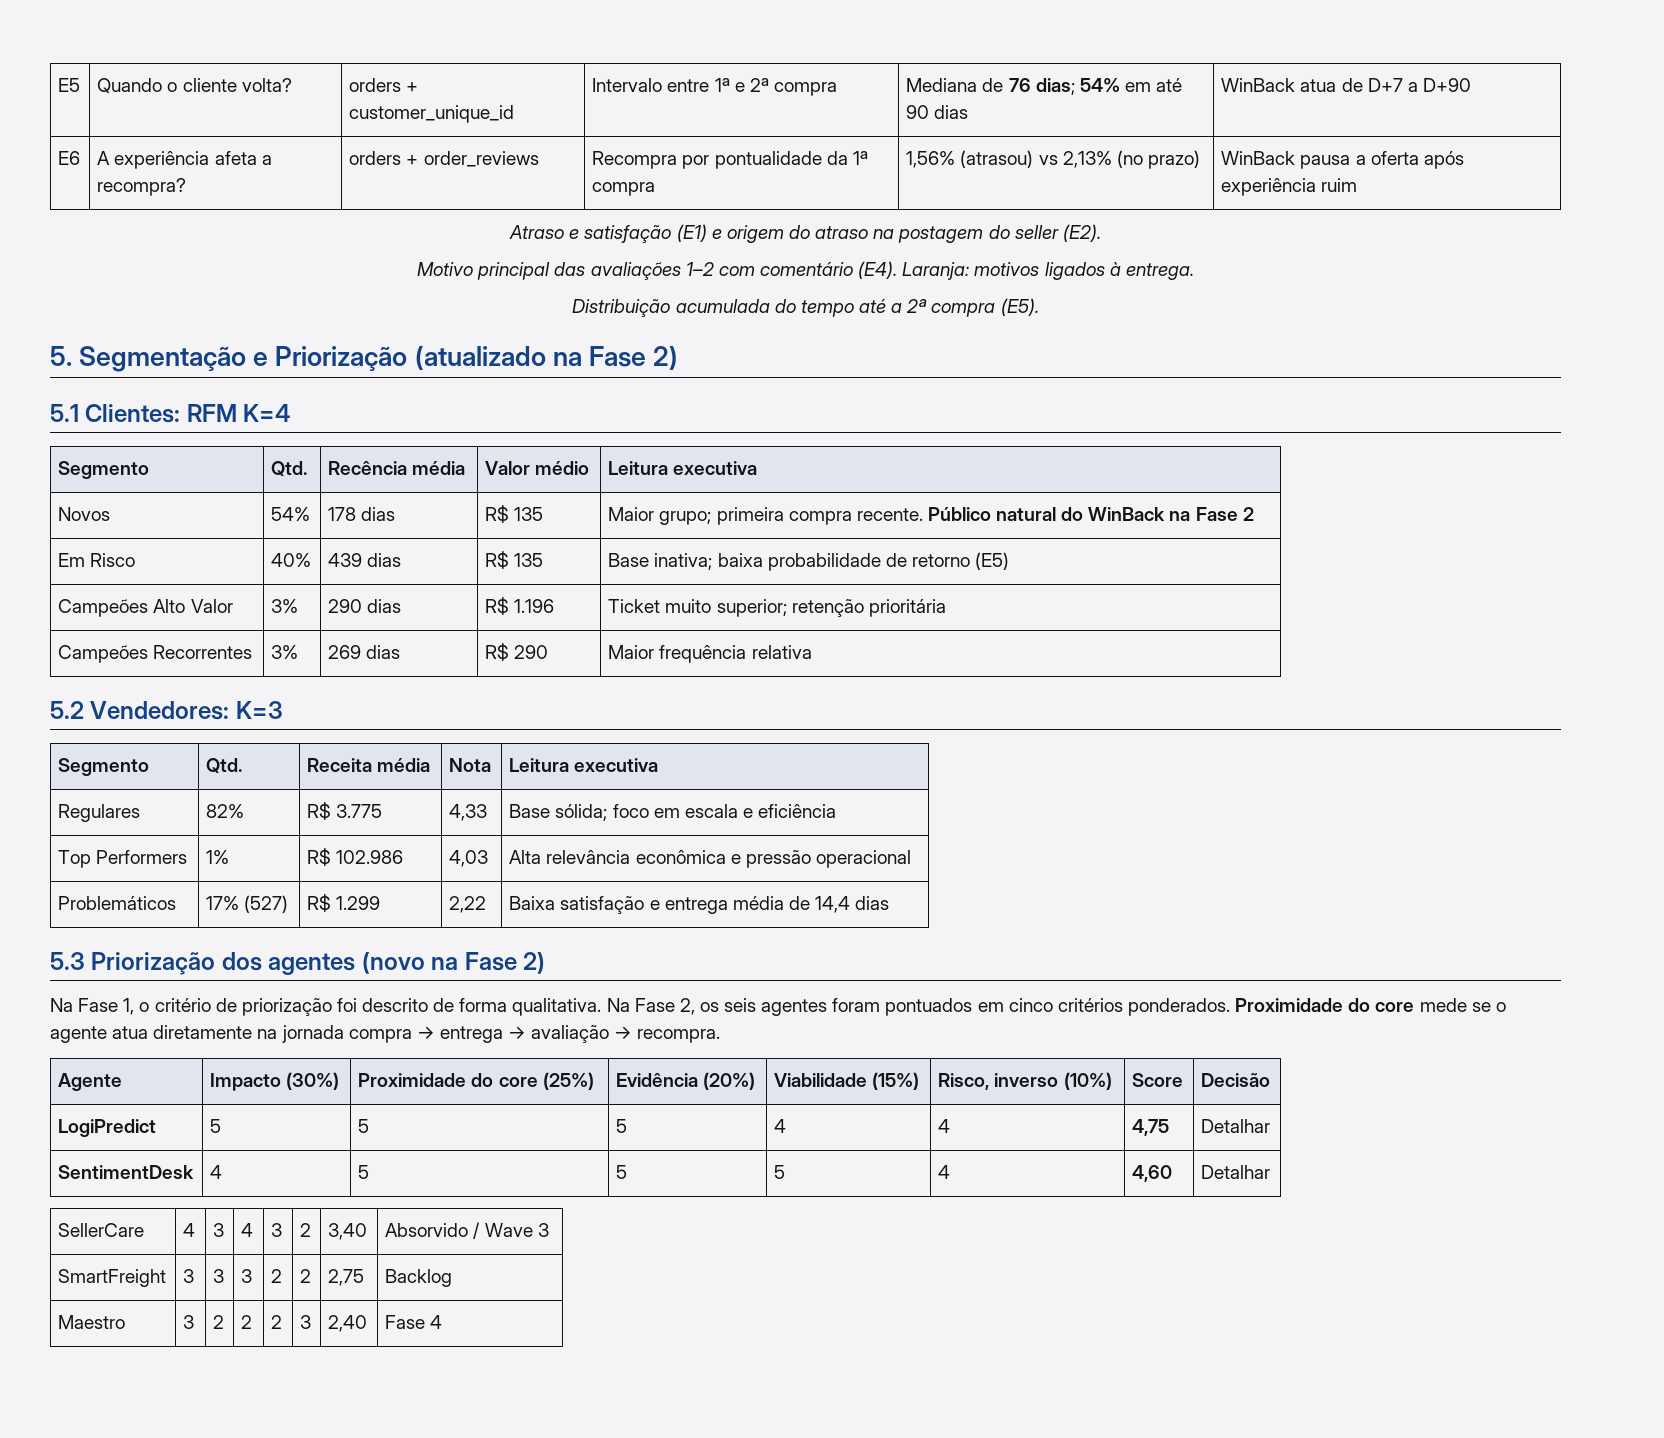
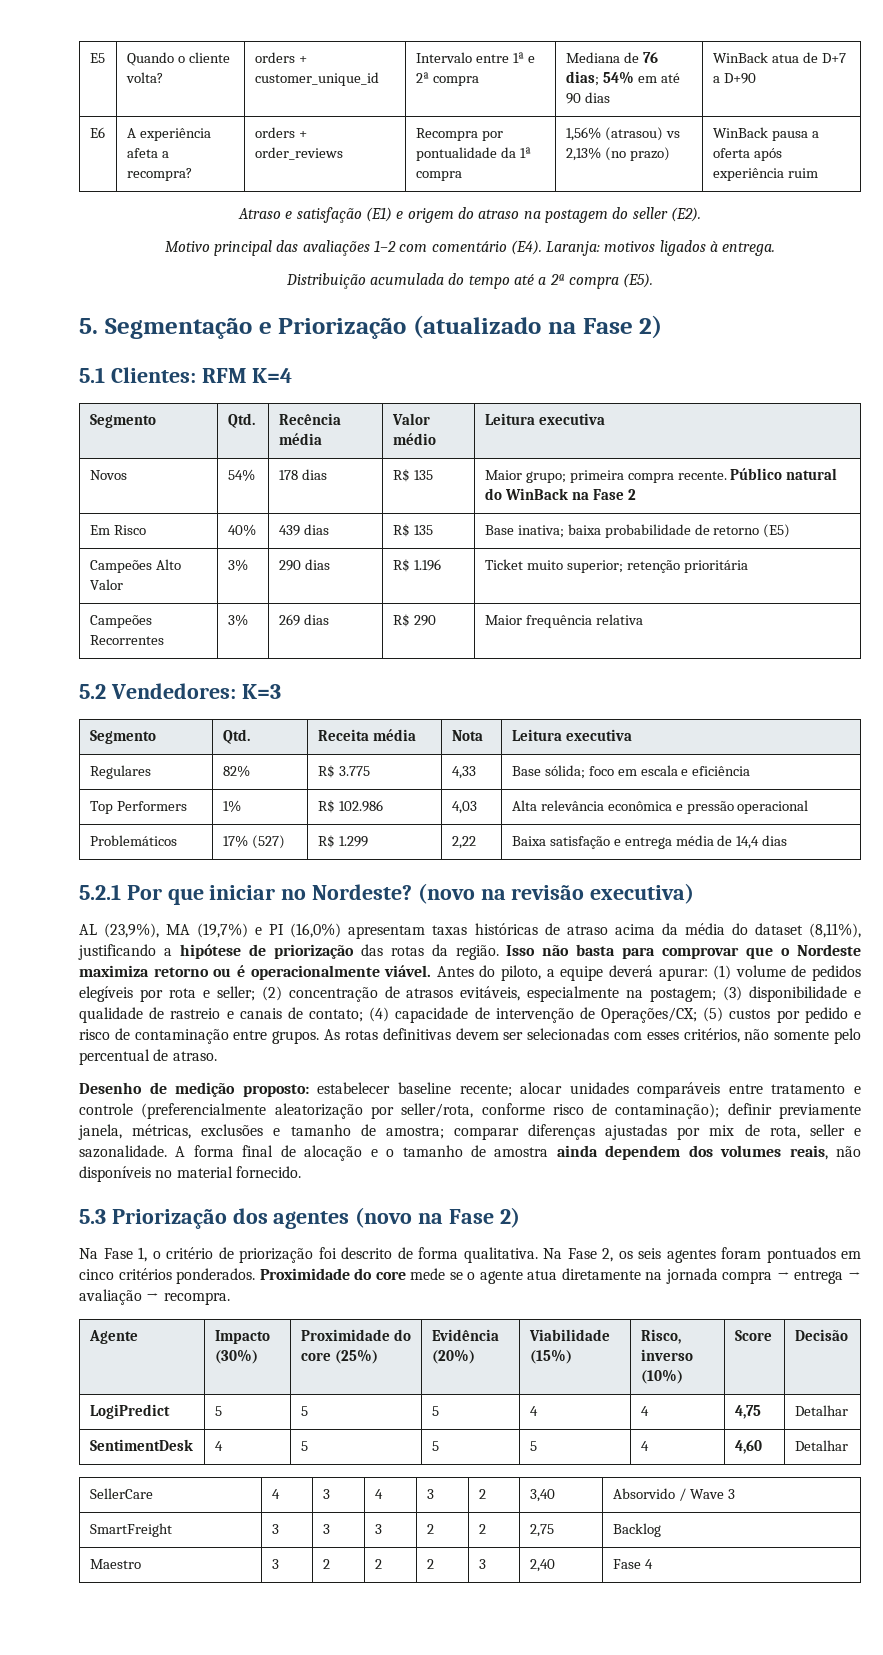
(890, 903) none -> [79,883,695,905] [79,923,861,939] [78,944,861,960] [79,965,861,981] [79,986,862,1002] [79,1007,861,1023] [79,1028,861,1044] [79,1049,217,1065] [79,1082,862,1098] [79,1103,861,1119] [78,1124,861,1140] [79,1145,861,1161] [79,1166,301,1182] // 5.2.1 Por que iniciar no Nordeste? (novo na revisão executiva) // AL (23,9%), MA (19,7%) e PI (16,0%) apresentam taxas históricas de atraso acima da média do dataset (8,11%), justificando a hipótese de priorização das rotas da região. Isso não basta para comprovar que o Nordeste maximiza retorno ou é operacionalmente viável. Antes do piloto, a equipe deverá apurar: (1) volume de pedidos elegíveis por rota e seller; (2) concentração de atrasos evitáveis, especialmente na postagem; (3) disponibilidade e qualidade de rastreio e canais de contato; (4) capacidade de intervenção de Operações/CX; (5) custos por pedido e risco de contaminação entre grupos. As rotas definitivas devem ser selecionadas com esses critérios, não somente pelo percentual de atraso. // Desenho de medição proposto: estabelecer baseline recente; alocar unidades comparáveis entre tratamento e controle (preferencialmente aleatorização por seller/rota, conforme risco de contaminação); definir previamente janela, métricas, exclusões e tamanho de amostra; comparar diferenças ajustadas por mix de rota, seller e sazonalidade. A forma final de alocação e o tamanho de amostra ainda dependem dos volumes reais, não disponíveis no material fornecido.

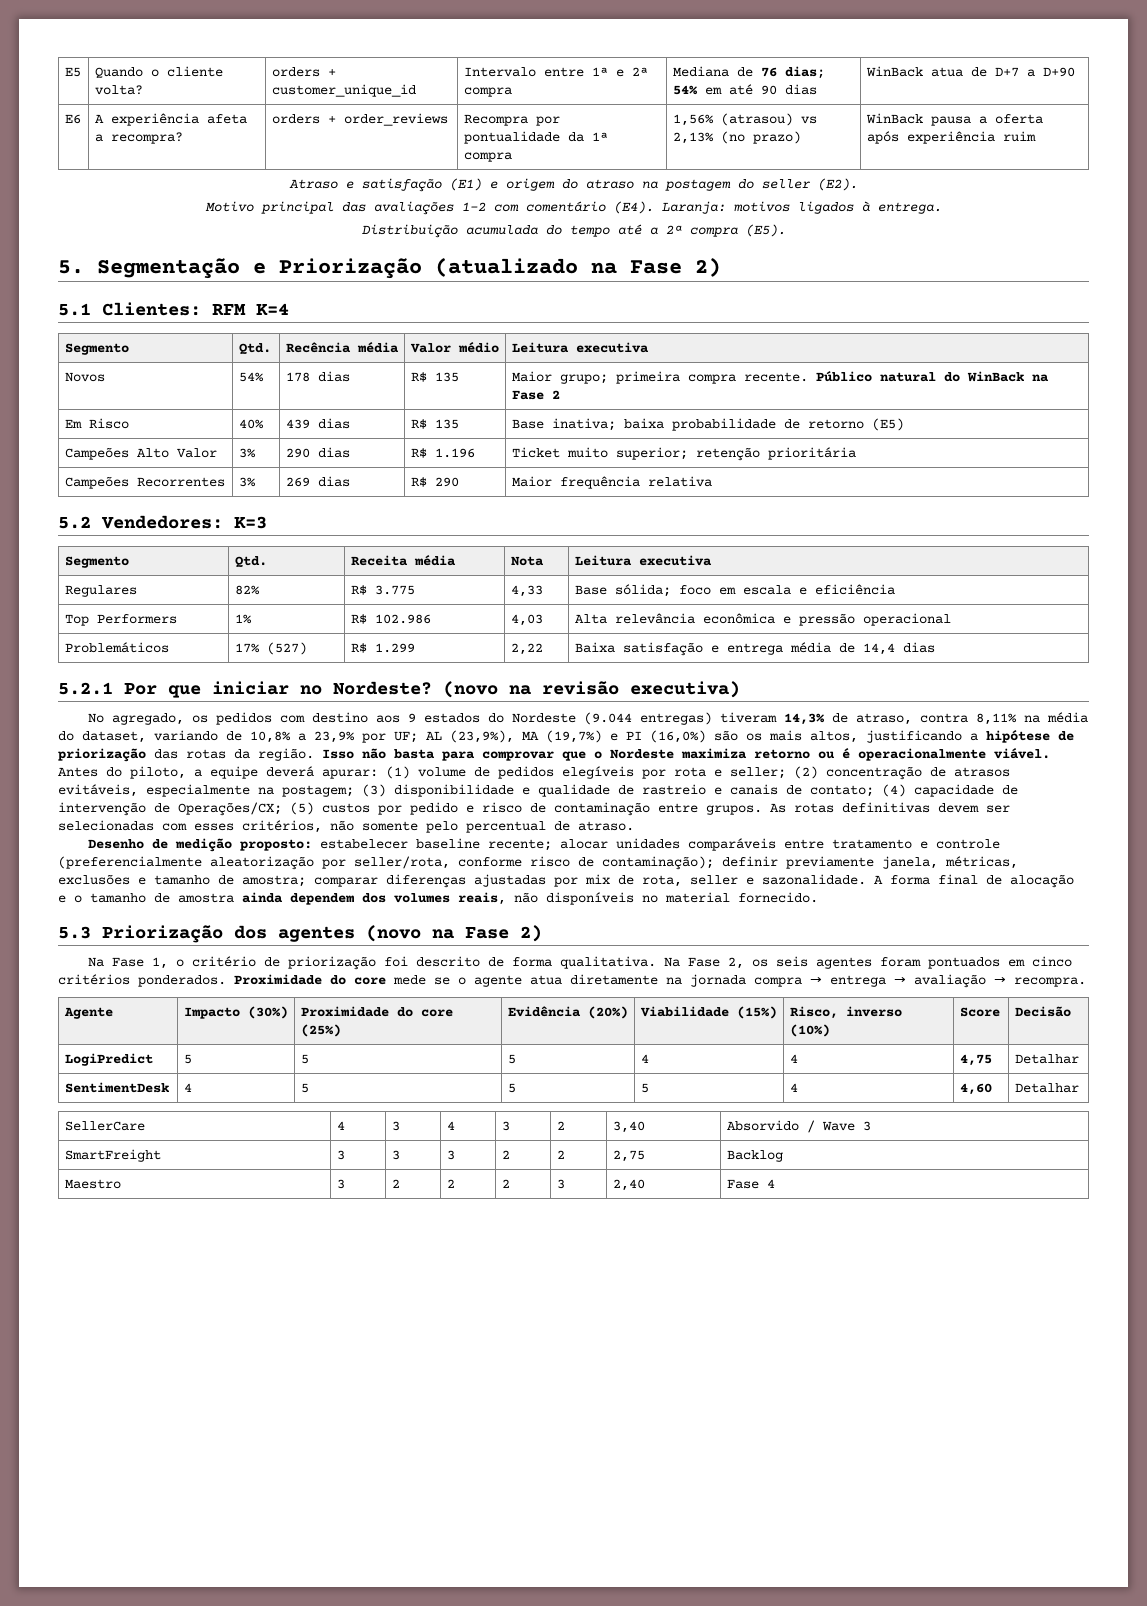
(695, 893) none -> [87,712,1088,725] [58,730,418,743] No agregado, os pedidos com destino aos 9 estados do Nordeste (9.044 entregas) tiveram 14,3% de atraso, contra 8,11% na média do dataset, variando de 10,8% a 23,9% por UF;
[348,923,861,939] apresentam taxas históricas de atraso acima da média do dataset (8,11%), -> [714,730,858,743] são os mais altos,

